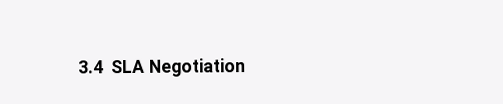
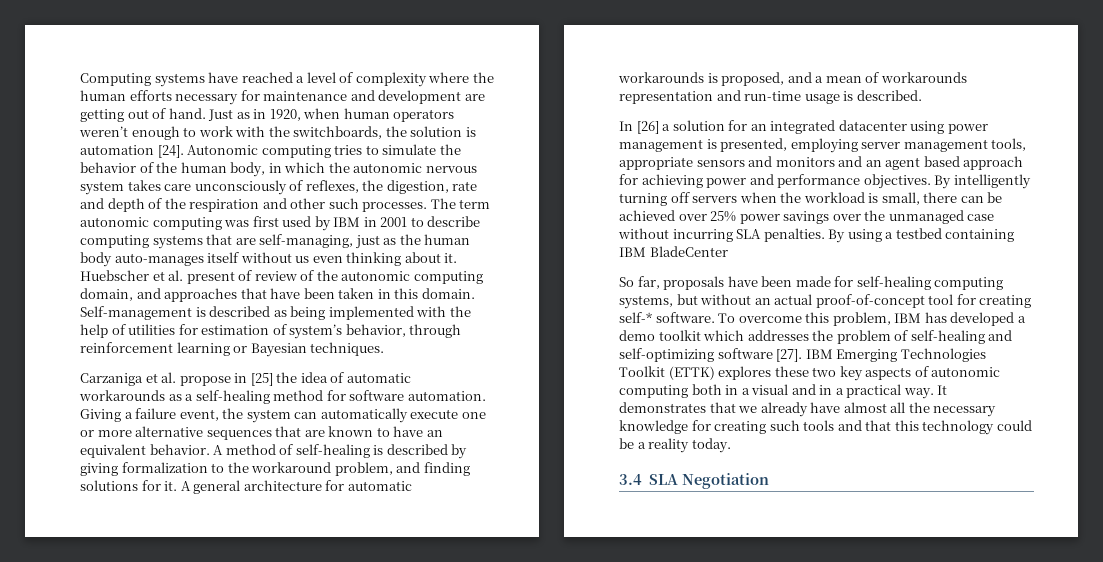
(78, 67) none -> [80,72,494,87] [80,90,485,105] [80,108,455,122] [79,126,476,140] [80,144,461,158] [80,162,477,177] [80,180,478,195] [80,198,491,212] [80,216,481,231] [80,234,471,249] [80,252,458,267] [80,270,483,284] [80,288,475,302] [80,306,471,320] [80,324,462,339] [80,342,385,357] [80,372,411,386] [79,390,486,404] [80,408,486,423] [80,426,443,440] [80,444,468,459] [80,462,470,476] [80,480,412,494] [618,72,967,86] [619,90,922,104] [619,120,988,134] [619,138,1027,153] [619,156,1024,170] [619,174,1031,189] [619,192,1003,206] [619,210,995,224] [618,228,1015,243] [619,246,728,257] [619,276,1004,290] [619,294,1032,309] [619,312,1026,326] [619,330,1013,344] [619,348,986,362] [619,366,1001,381] [619,384,948,399] [619,402,997,417] [619,420,1032,435] [619,438,731,453] Computing systems have reached a level of complexity where the human efforts necessary for maintenance and development are getting out of hand. Just as in 1920, when human operators weren’t enough to work with the switchboards, the solution is automation [24]. Autonomic computing tries to simulate the behavior of the human body, in which the autonomic nervous system takes care unconsciously of reflexes, the digestion, rate and depth of the respiration and other such processes. The term autonomic computing was first used by IBM in 2001 to describe computing systems that are self-managing, just as the human body auto-manages itself without us even thinking about it. Huebscher et al. present of review of the autonomic computing domain, and approaches that have been taken in this domain. Self-management is described as being implemented with the help of utilities for estimation of system’s behavior, through reinforcement learning or Bayesian techniques. // Carzaniga et al. propose in [25] the idea of automatic workarounds as a self-healing method for software automation. Giving a failure event, the system can automatically execute one or more alternative sequences that are known to have an equivalent behavior. A method of self-healing is described by giving formalization to the workaround problem, and finding solutions for it. A general architecture for automatic workarounds is proposed, and a mean of workarounds representation and run-time usage is described. // In [26] a solution for an integrated datacenter using power management is presented, employing server management tools, appropriate sensors and monitors and an agent based approach for achieving power and performance objectives. By intelligently turning off servers when the workload is small, there can be achieved over 25% power savings over the unmanaged case without incurring SLA penalties. By using a testbed containing IBM BladeCenter // So far, proposals have been made for self-healing computing systems, but without an actual proof-of-concept tool for creating self-* software. To overcome this problem, IBM has developed a demo toolkit which addresses the problem of self-healing and self-optimizing software [27]. IBM Emerging Technologies Toolkit (ETTK) explores these two key aspects of autonomic computing both in a visual and in a practical way. It demonstrates that we already have almost all the necessary knowledge for creating such tools and that this technology could be a reality today. //

